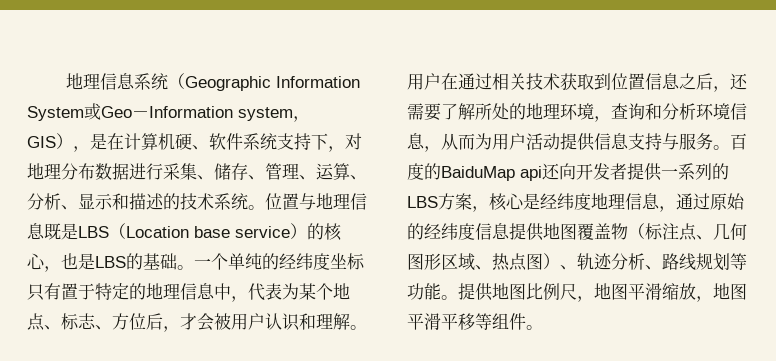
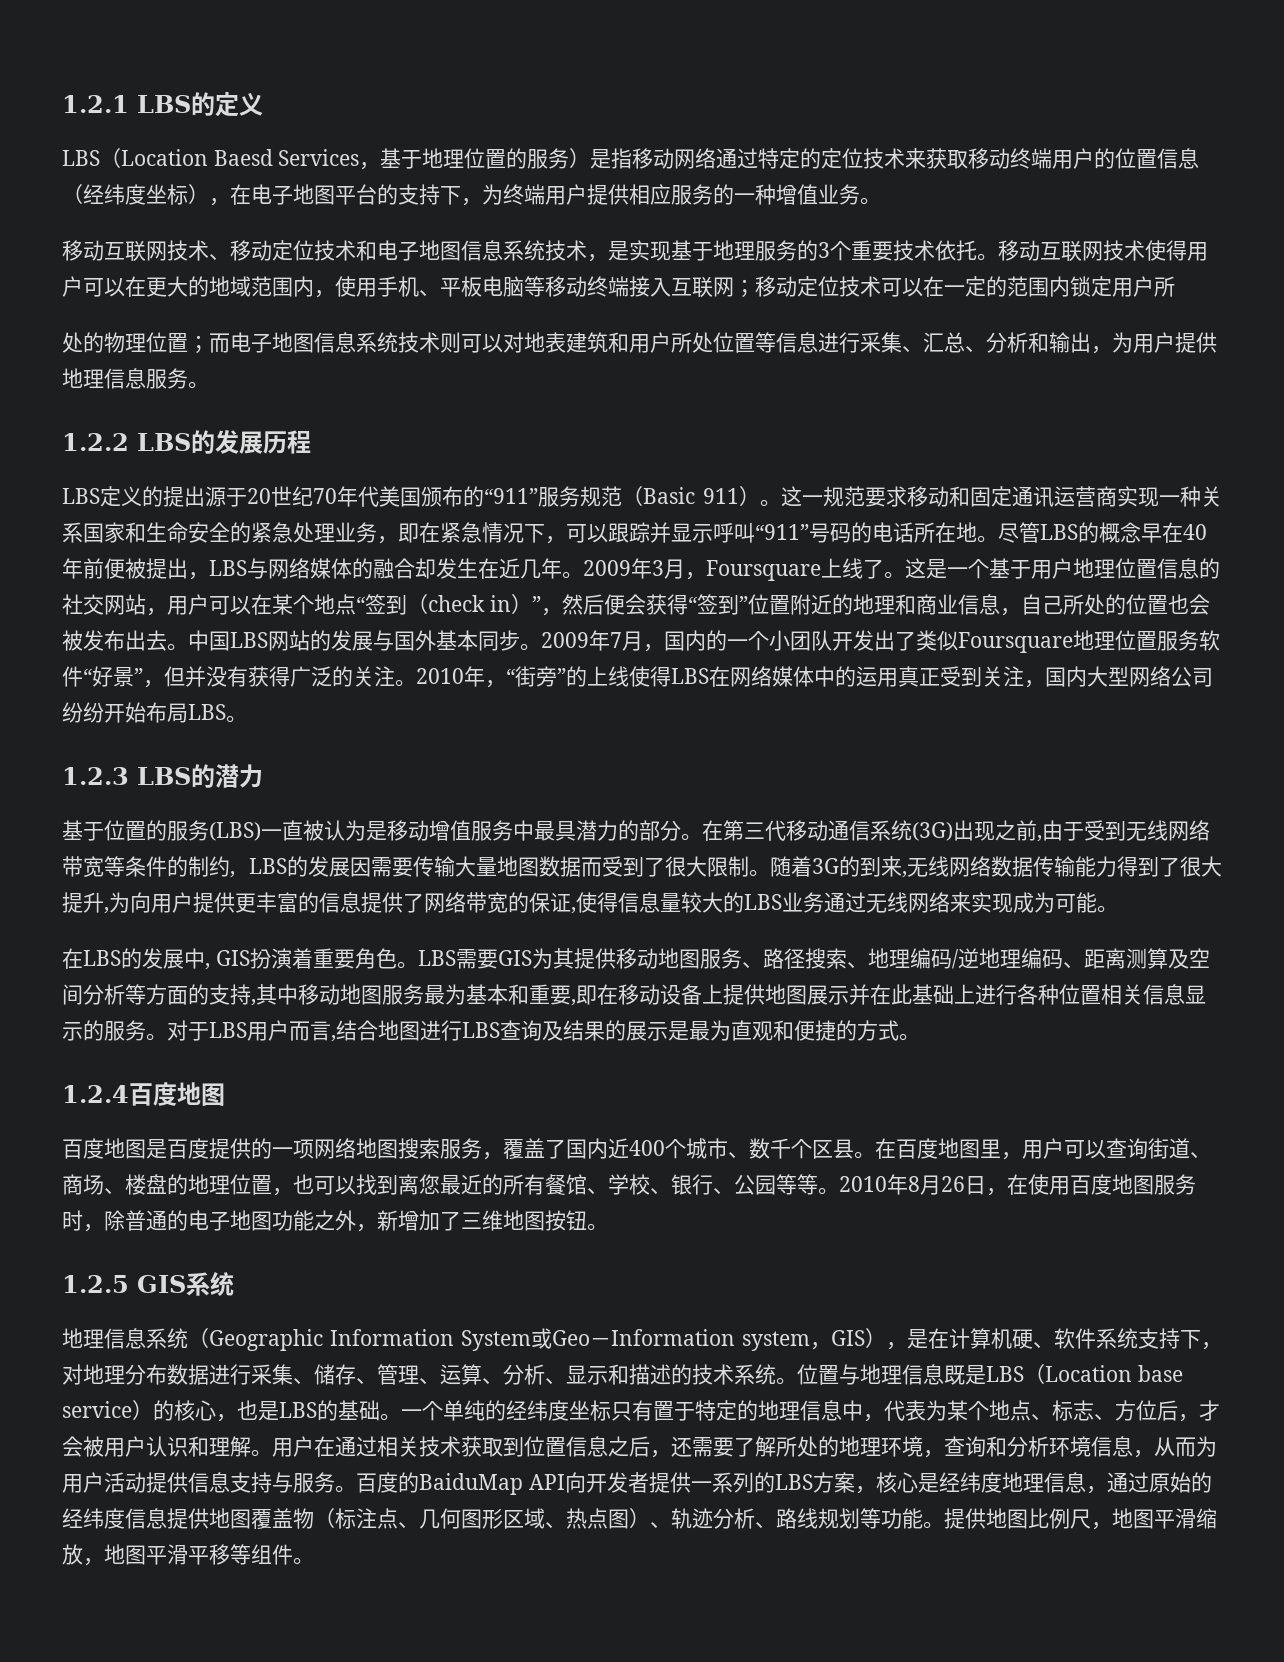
(65, 81) none -> [62,92,263,117] [62,148,1200,170] [62,184,881,206] [62,240,1208,262] [62,276,1175,298] [62,332,1217,354] [62,368,209,389] [62,430,311,454] [62,486,1222,508] [62,522,1207,544] [62,558,1220,581] [62,594,1210,616] [62,630,1220,653] [62,666,1213,688] [62,702,247,723] [62,764,263,788] [62,820,1210,842] [62,856,1222,878] [62,892,1118,914] [62,948,1210,970] [62,984,1206,1006] [62,1020,920,1042] [62,1082,225,1106] [62,1138,1211,1160] [62,1174,1196,1196] [62,1210,608,1232] [62,1272,234,1296] 1.2.1 LBS的定义 // LBS（Location Baesd Services，基于地理位置的服务）是指移动网络通过特定的定位技术来获取移动终端用户的位置信息（经纬度坐标），在电子地图平台的支持下，为终端用户提供相应服务的一种增值业务。 // 移动互联网技术、移动定位技术和电子地图信息系统技术，是实现基于地理服务的3个重要技术依托。移动互联网技术使得用户可以在更大的地域范围内，使用手机、平板电脑等移动终端接入互联网；移动定位技术可以在一定的范围内锁定用户所 // 处的物理位置；而电子地图信息系统技术则可以对地表建筑和用户所处位置等信息进行采集、汇总、分析和输出，为用户提供地理信息服务。 // 1.2.2 LBS的发展历程 // LBS定义的提出源于20世纪70年代美国颁布的“911”服务规范（Basic 911）。这一规范要求移动和固定通讯运营商实现一种关系国家和生命安全的紧急处理业务，即在紧急情况下，可以跟踪并显示呼叫“911”号码的电话所在地。尽管LBS的概念早在40年前便被提出，LBS与网络媒体的融合却发生在近几年。2009年3月，Foursquare上线了。这是一个基于用户地理位置信息的社交网站，用户可以在某个地点“签到（check in）”，然后便会获得“签到”位置附近的地理和商业信息，自己所处的位置也会被发布出去。中国LBS网站的发展与国外基本同步。2009年7月，国内的一个小团队开发出了类似Foursquare地理位置服务软件“好景”，但并没有获得广泛的关注。2010年，“街旁”的上线使得LBS在网络媒体中的运用真正受到关注，国内大型网络公司纷纷开始布局LBS。 // 1.2.3 LBS的潜力 // 基于位置的服务(LBS)一直被认为是移动增值服务中最具潜力的部分。在第三代移动通信系统(3G)出现之前,由于受到无线网络带宽等条件的制约, LBS的发展因需要传输大量地图数据而受到了很大限制。随着3G的到来,无线网络数据传输能力得到了很大提升,为向用户提供更丰富的信息提供了网络带宽的保证,使得信息量较大的LBS业务通过无线网络来实现成为可能。 // 在LBS的发展中, GIS扮演着重要角色。LBS需要GIS为其提供移动地图服务、路径搜索、地理编码/逆地理编码、距离测算及空间分析等方面的支持,其中移动地图服务最为基本和重要,即在移动设备上提供地图展示并在此基础上进行各种位置相关信息显示的服务。对于LBS用户而言,结合地图进行LBS查询及结果的展示是最为直观和便捷的方式。 // 1.2.4百度地图 // 百度地图是百度提供的一项网络地图搜索服务，覆盖了国内近400个城市、数千个区县。在百度地图里，用户可以查询街道、商场、楼盘的地理位置，也可以找到离您最近的所有餐馆、学校、银行、公园等等。2010年8月26日，在使用百度地图服务时，除普通的电子地图功能之外，新增加了三维地图按钮。 // 1.2.5 GIS系统 //
[520,163,560,181] api还 -> [528,1474,565,1490] API

